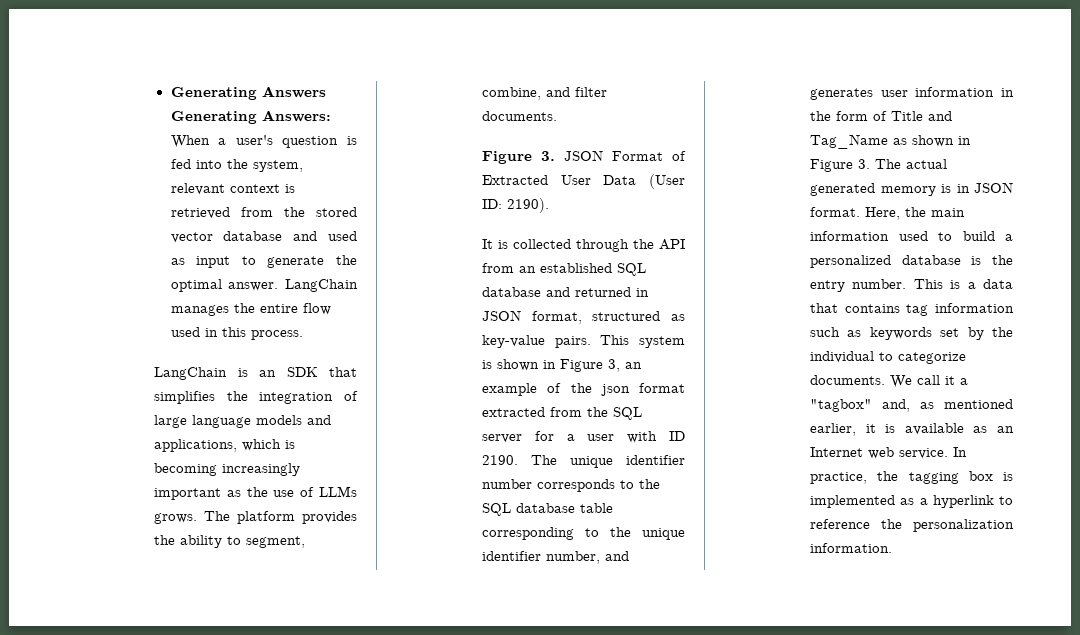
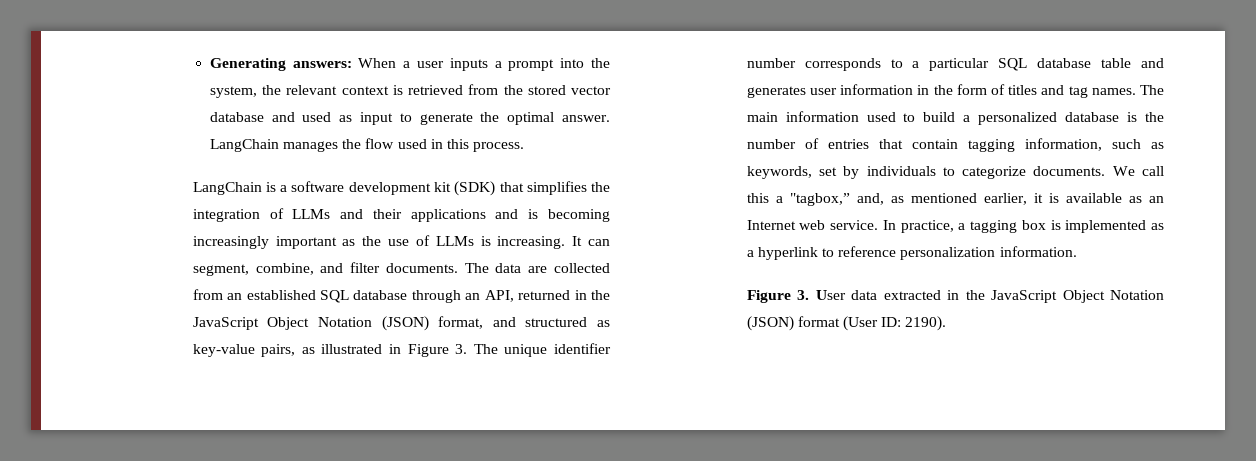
[170,86,326,100] [170,110,331,124] [170,135,357,148] [170,159,191,169] Generating Answers Generating Answers: When a user's question is fed -> [209,58,555,71] Generating answers: When a user inputs a prompt
(303, 166) none -> [262,85,282,95] the
[259,304,298,313] entire -> (362, 144) none
[259,367,318,377] an SDK -> [280,181,496,196] a software development kit (SDK)
[154,415,331,428] [154,439,281,452] large language models and applications, which -> [292,209,519,222] LLMs and their applications and
[154,511,357,524] [154,535,241,548] grows. The platform provides the ability to -> [480,236,610,249] is increasing. It can
[482,150,686,164] [482,174,685,189] [482,198,549,213] [482,239,685,252] // Figure 3. JSON Format of Extracted User Data (User ID: 2190). // It is collected through the API -> [464,263,610,273] The data are collected
[546,287,649,297] [482,310,685,324] [482,335,685,348] [482,359,642,372] [482,383,685,396] [482,407,642,420] [482,431,685,443] [482,455,518,465] and returned in JSON format, structured as key-value pairs. This system is shown in Figure 3, an example of the json format extracted from the SQL server for a user with ID 2190. -> [411,290,610,303] [192,316,610,331] [192,344,468,357] through an API, returned in the JavaScript Object Notation (JSON) format, and structured as key-value pairs, as illustrated in Figure 3.
[639,479,660,489] the -> [912,58,990,71] a particular
[482,527,685,540] [482,551,600,564] corresponding to the unique identifier number, -> (1132, 63) none
[891,111,952,121] [810,134,971,149] [810,159,947,172] [810,182,1013,196] [810,207,926,220] Title and Tag_Name as shown in Figure 3. The actual generated memory is in JSON format. Here, the -> [1008,85,1164,98] titles and tag names. The
[810,279,1013,292] [810,303,1014,316] entry number. This is a data that contains tag information -> [746,138,1102,152] number of entries that contain tagging information,
[869,327,932,340] keywords -> [746,166,812,179] keywords,
[992,327,1013,337] [810,351,874,363] the individual -> [866,166,936,176] individuals
[945,376,968,385] [810,399,872,412] it a "tagbox" -> [746,193,850,206] this a "tagbox,”
[877,471,899,481] the -> [958,223,966,230] a
[881,519,902,529] the -> (897, 251) none
(892, 548) none -> [746,290,1164,303] [746,316,947,331] // Figure 3. User data extracted in the JavaScript Object Notation (JSON) format (User ID: 2190).

